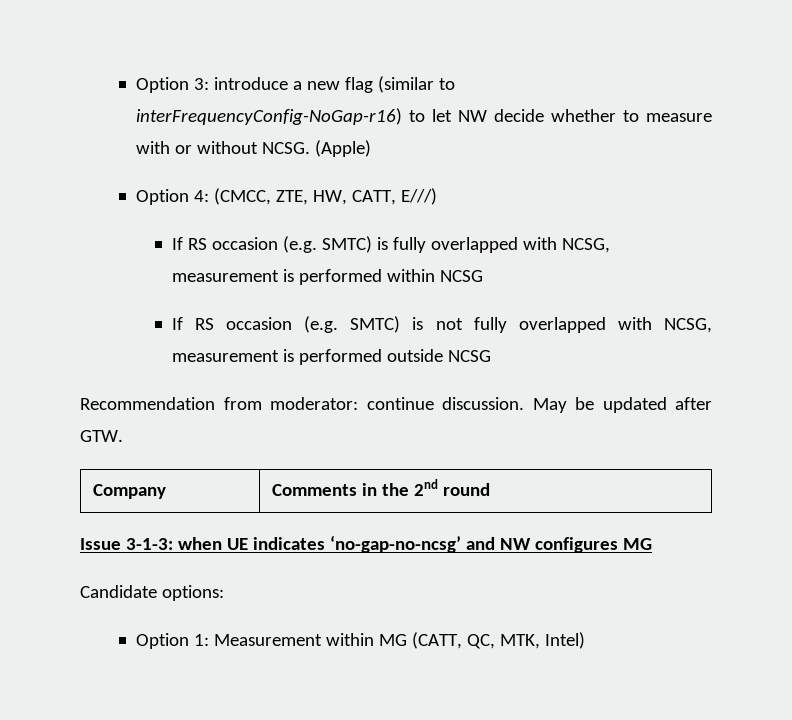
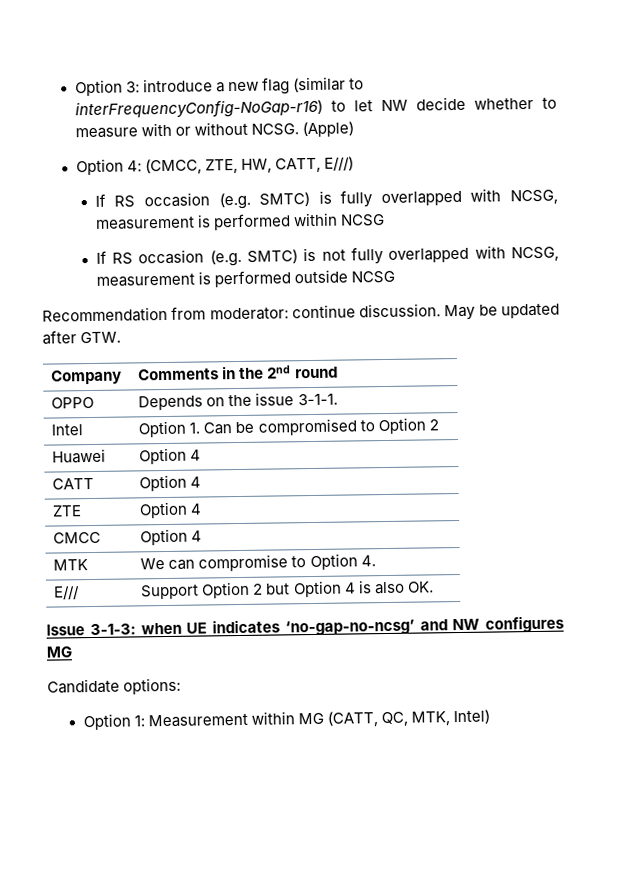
(490, 489) none -> [51,396,95,409] [138,392,338,411] [51,424,84,436] [138,417,439,438] [52,448,107,464] [139,447,202,465] [52,477,95,490] [139,474,202,492] [52,505,83,517] [139,501,203,519] [53,531,102,544] [140,528,203,546] [53,559,89,571] [140,553,376,572] [53,585,81,600] [140,580,434,600] // OPPO | Depends on the issue 3-1-1. // Intel | Option 1. Can be compromised to Option 2 // Huawei | Option 4 // CATT | Option 4 // ZTE | Option 4 // CMCC | Option 4 // MTK | We can compromise to Option 4. // E/// | Support Option 2 but Option 4 is also OK.

